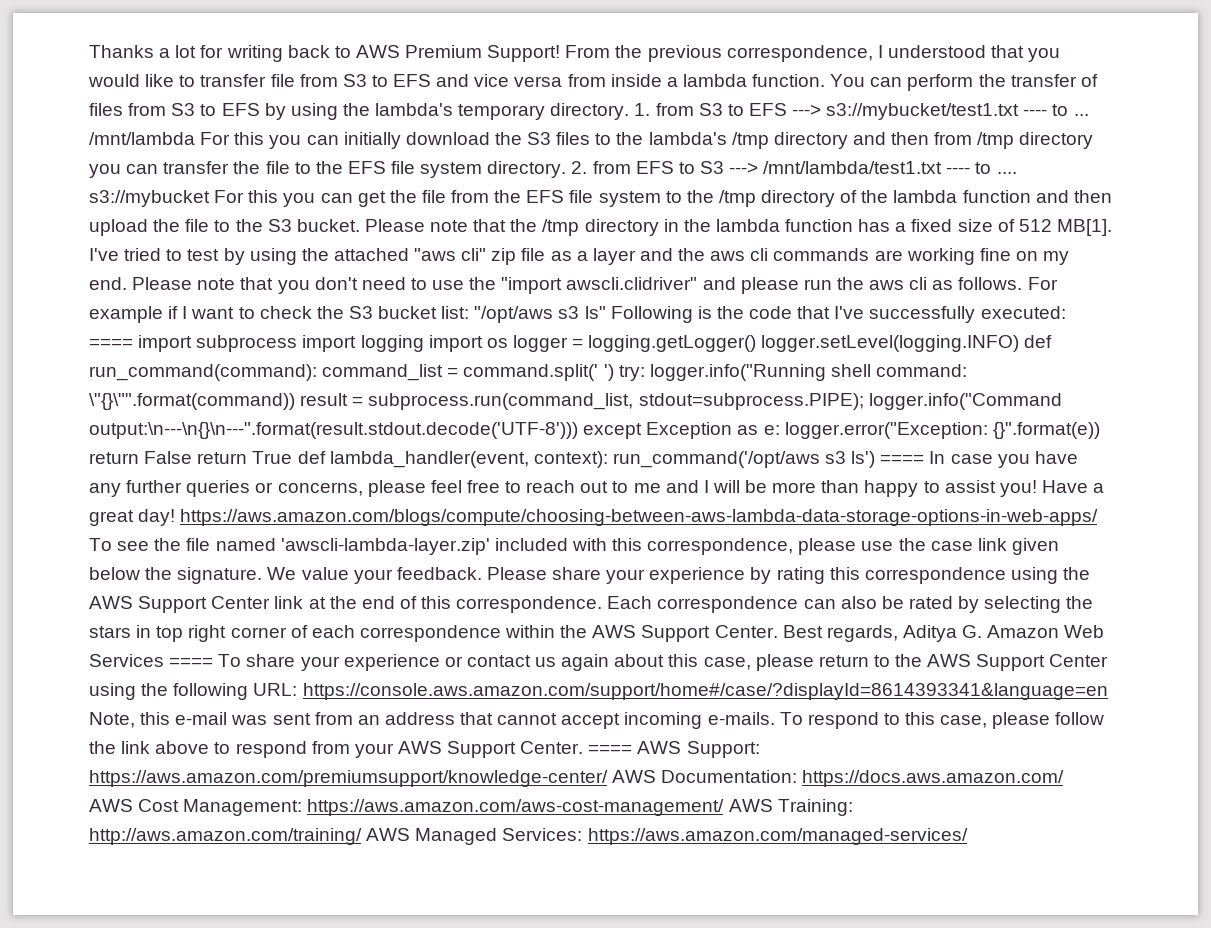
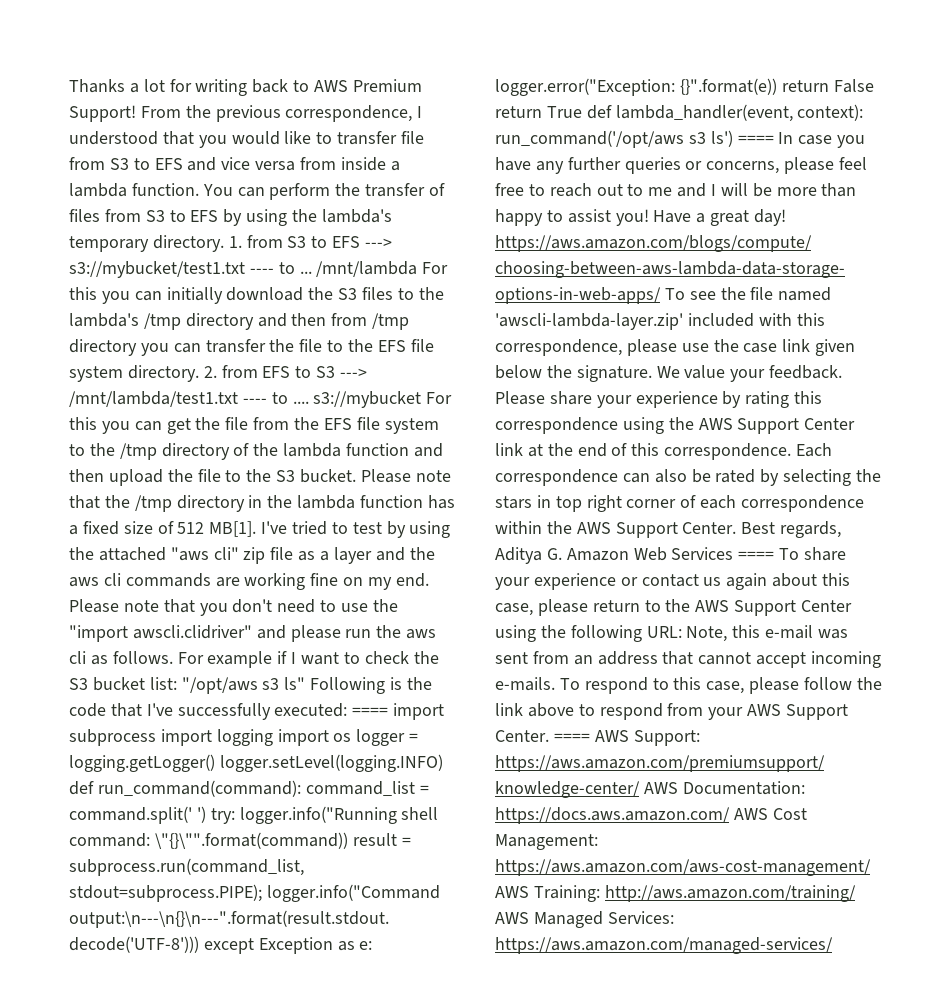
[302,683,1108,700] https://console.aws.amazon.com/support/home#/case/?displayId=8614393341&language=en -> (682, 632) none

